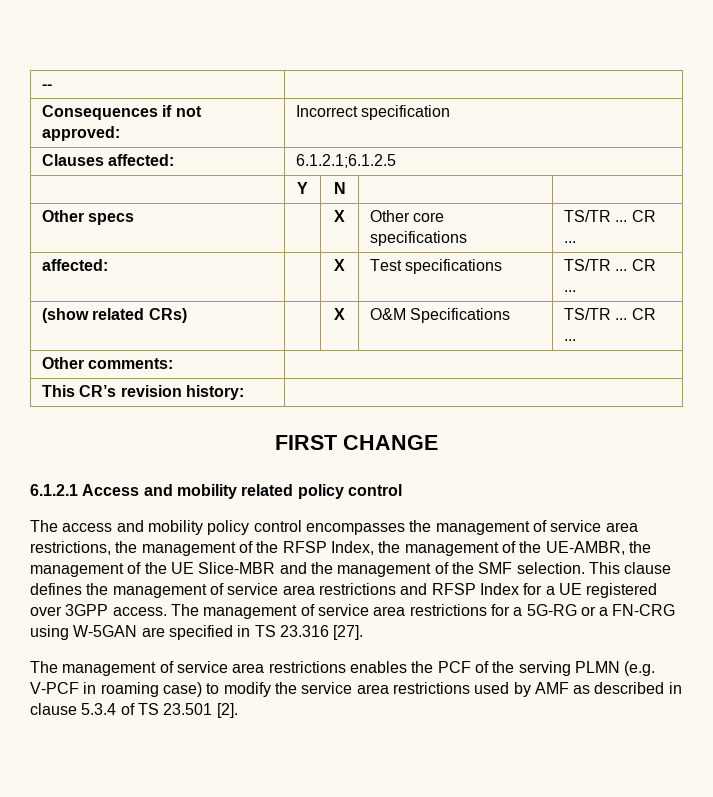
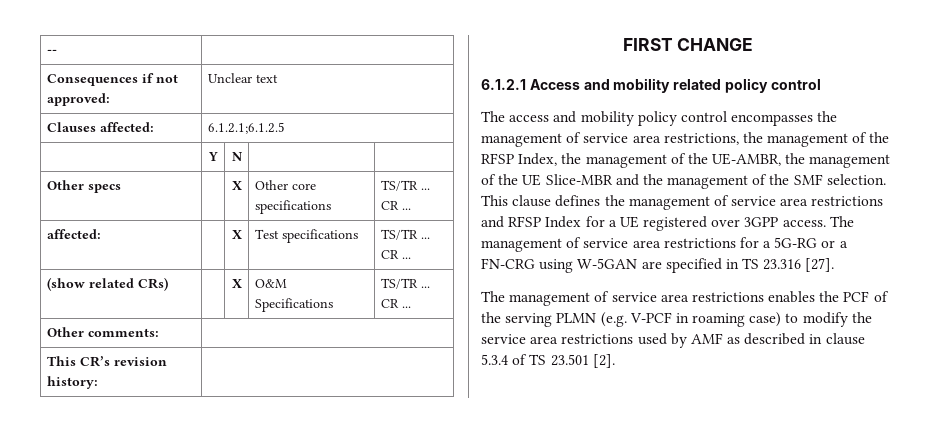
[296,105,451,120] Incorrect specification -> [207,73,278,83] Unclear text

